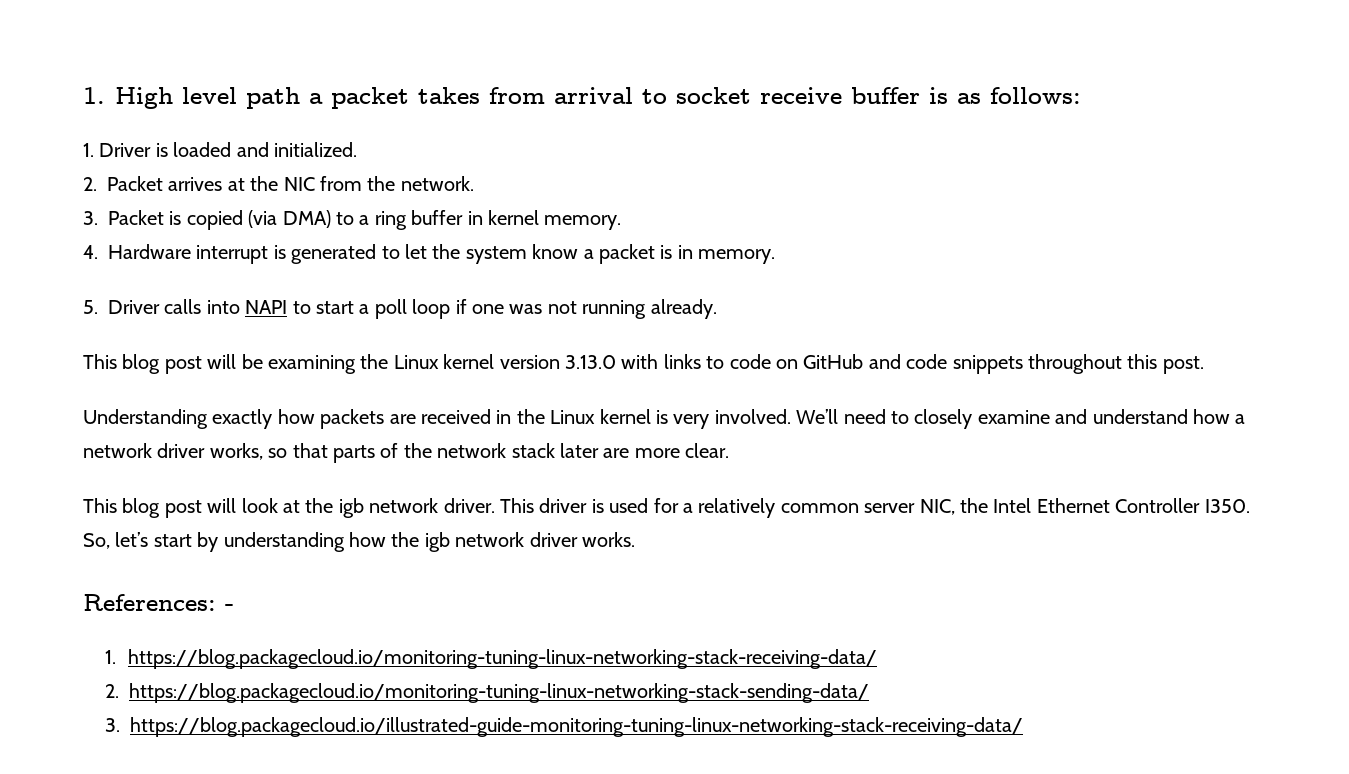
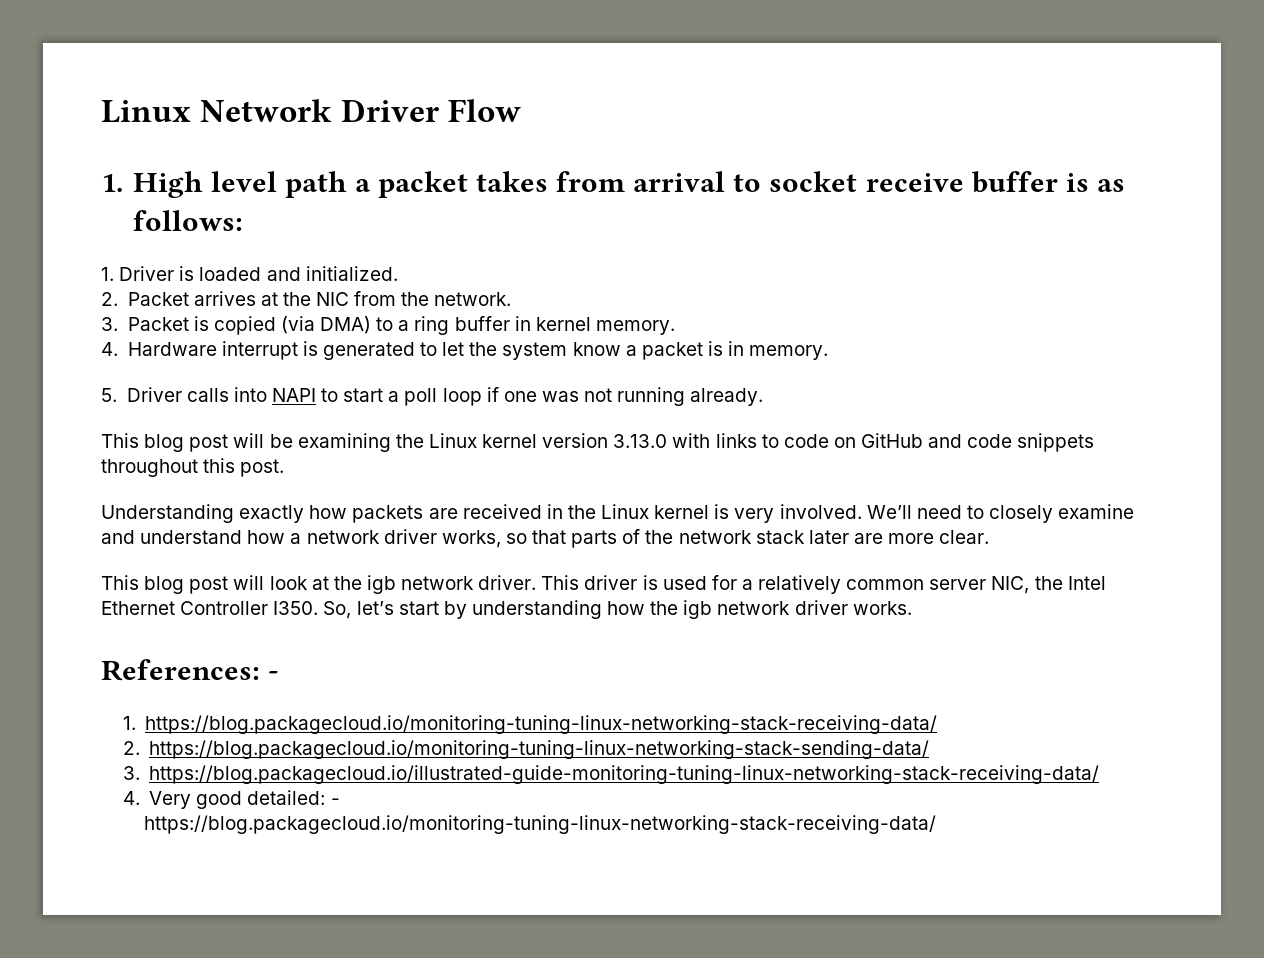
(83, 95) none -> [101,99,522,123] Linux Network Driver Flow //
(1024, 727) none -> [122,790,340,809] [144,815,937,834] // 4. Very good detailed: - // https://blog.packagecloud.io/monitoring-tuning-linux-networking-stack-receiving-data/

